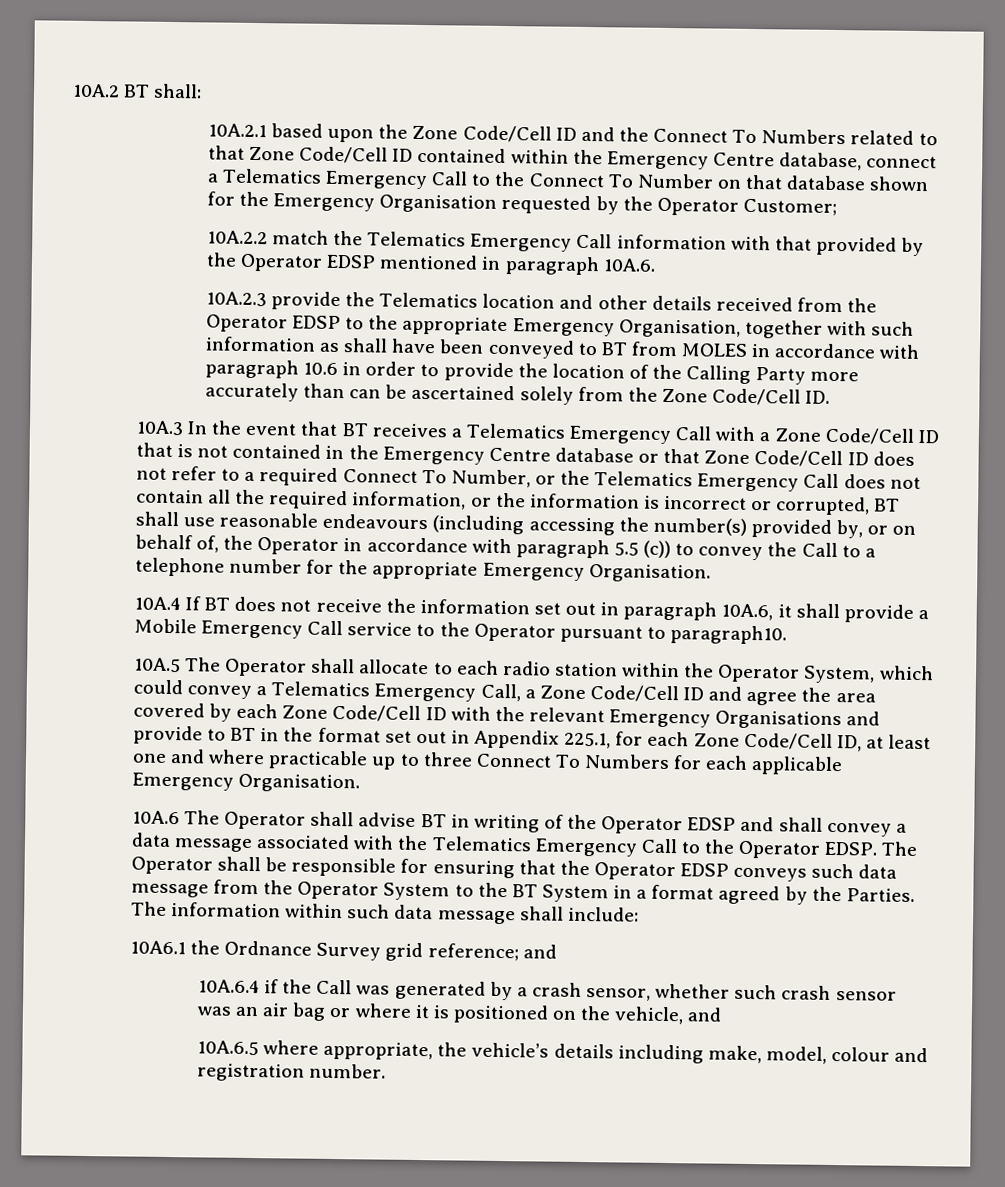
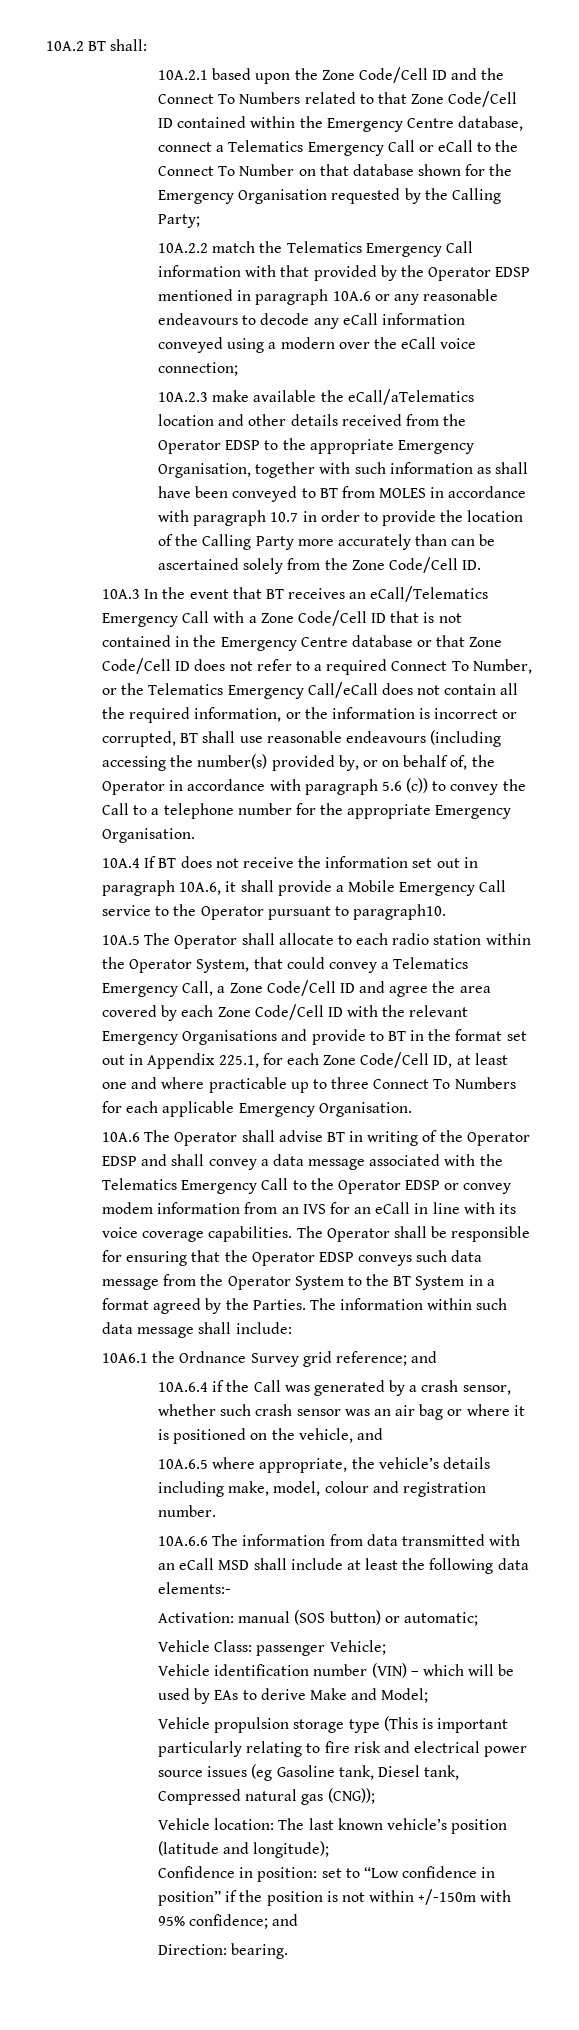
(469, 178) none -> [418,140,474,152] or eCall
[656,197,837,216] Operator Customer; -> [451,188,501,204] [157,214,200,228] Calling Party;
[602,258,656,272] [205,291,479,311] 10A.6. // 10A.2.3 provide the Telematics -> [332,289,499,305] [157,313,465,329] [157,337,477,353] [157,362,238,376] [157,389,474,405] 10A.6 or any reasonable endeavours to decode any eCall information conveyed using a modern over the eCall voice connection; // 10A.2.3 make available the eCall/aTelematics
[302,362,338,375] 10.6 -> [270,512,299,522] 10.7
[450,423,566,439] a Telematics -> [349,586,489,602] an eCall/Telematics
[803,473,840,489] Call -> [307,682,378,698] Call/eCall
[613,542,639,556] 5.5 -> [381,781,402,791] 5.6
[878,665,934,681] which -> [253,957,283,969] that
[824,841,879,856] EDSP. -> [405,1180,512,1194] [101,1202,517,1214] [101,1226,293,1242] EDSP or convey modem information from an IVS for an eCall in line with its voice coverage capabilities.
(386, 1071) none -> [157,1534,521,1546] [157,1558,529,1574] [157,1582,231,1594] [157,1610,478,1626] [157,1640,386,1656] [157,1663,515,1678] [157,1688,429,1704] [157,1716,509,1733] [157,1741,528,1757] [157,1764,460,1781] [157,1788,375,1805] [157,1818,508,1834] [157,1841,330,1858] [157,1866,496,1882] [157,1889,512,1906] [157,1914,299,1929] [157,1943,289,1959] // 10A.6.6 The information from data transmitted with an eCall MSD shall include at least the following data elements:- // Activation: manual (SOS button) or automatic; // Vehicle Class: passenger Vehicle; // Vehicle identification number (VIN) – which will be used by EAs to derive Make and Model; // Vehicle propulsion storage type (This is important particularly relating to fire risk and electrical power source issues (eg Gasoline tank, Diesel tank, Compressed natural gas (CNG)); // Vehicle location: The last known vehicle’s position (latitude and longitude); // Confidence in position: set to “Low confidence in position” if the position is not within +/-150m with 95% confidence; and // Direction: bearing.

